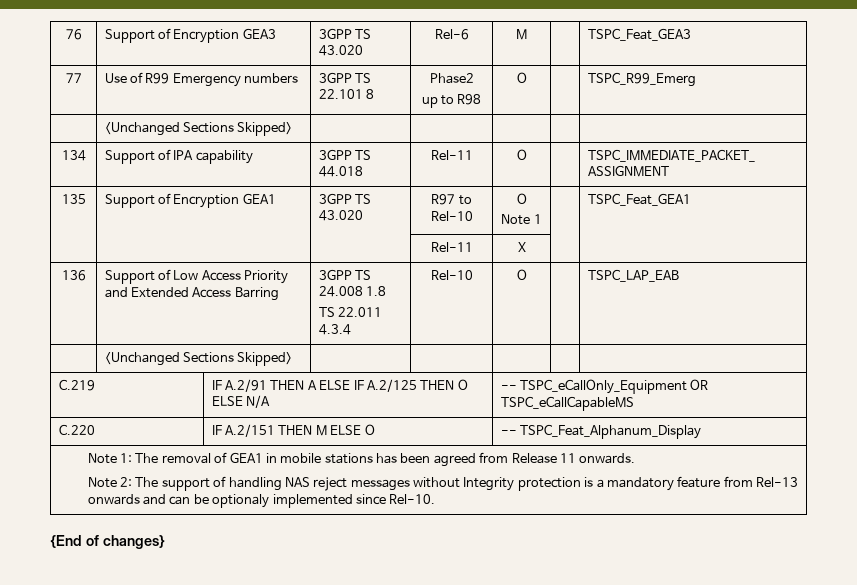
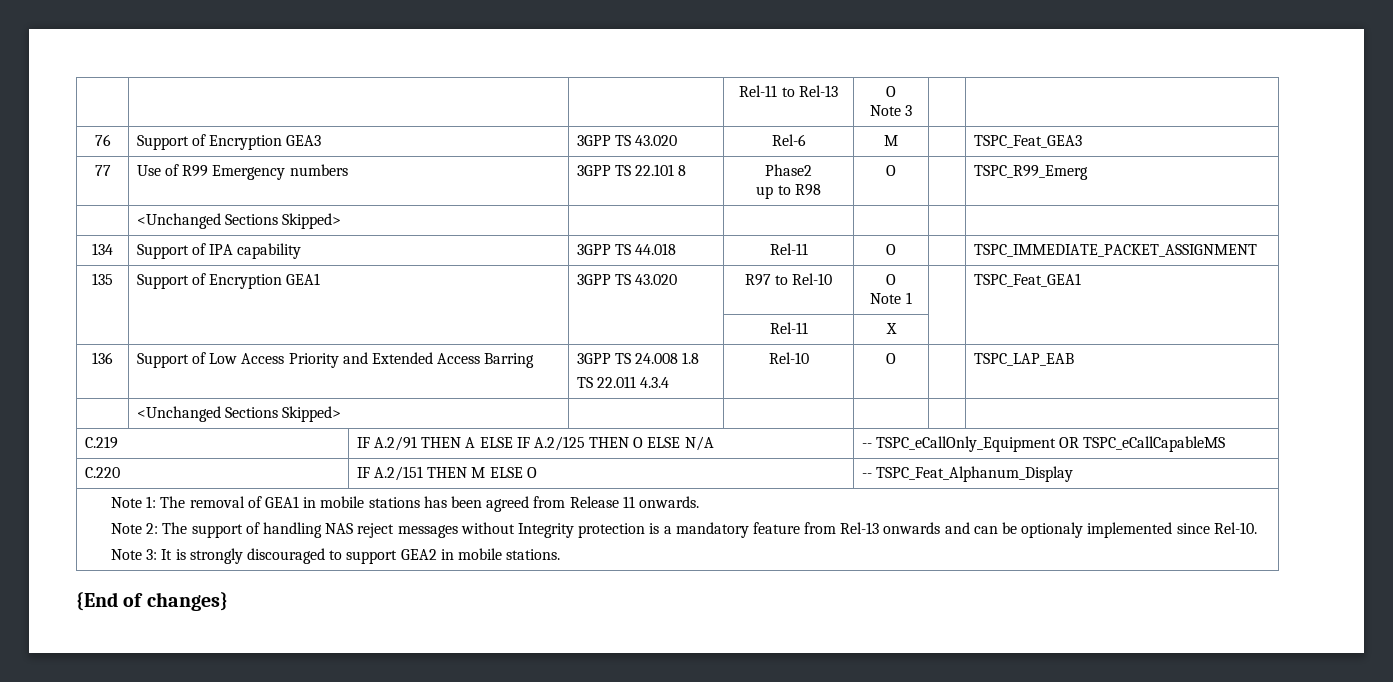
(65, 34) none -> [739,85,838,97] [886,86,896,97] [869,105,913,116] | | | Rel-11 to Rel-13 | O // Note 3 | | //
(436, 499) none -> [111,548,561,564] // Note 3: It is strongly discouraged to support GEA2 in mobile stations.

